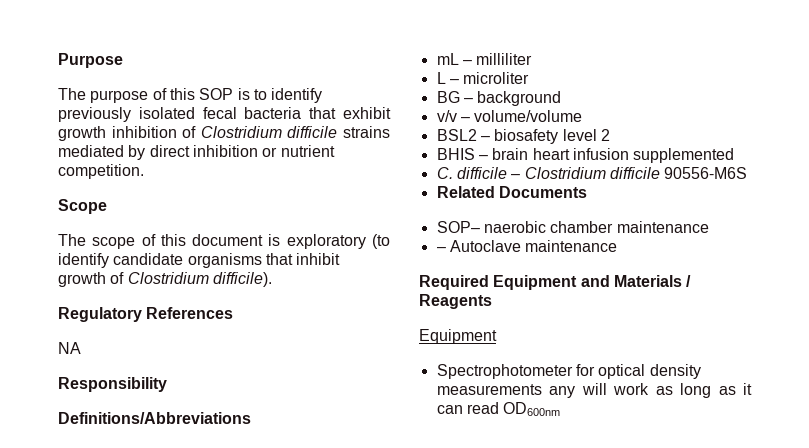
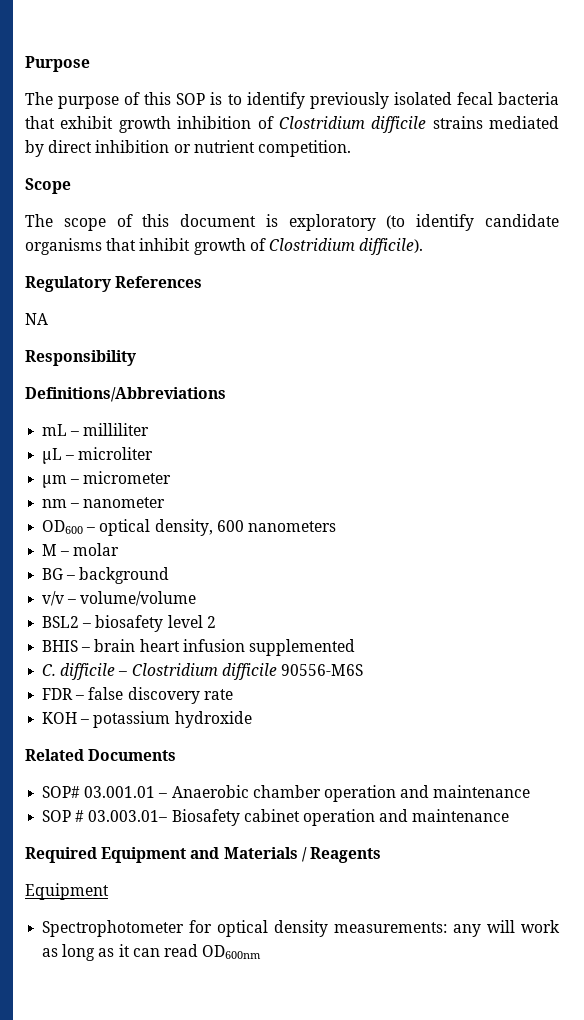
[436,72,446,84] L -> [42,448,63,464] μL
(530, 78) none -> [42,471,172,488] [42,497,166,508] [42,519,336,536] [42,543,120,556] // μm – micrometer // nm – nanometer // OD600 – optical density, 600 nanometers // M – molar
[436,186,587,198] [436,221,709,233] [436,240,521,252] Related Documents // SOP– naerobic chamber maintenance // – Autoclave -> [42,687,233,704] [42,711,252,728] [25,749,177,761] [42,785,531,802] [42,809,409,826] FDR – false discovery rate // KOH – potassium hydroxide // Related Documents // SOP# 03.001.01 – Anaerobic chamber operation and maintenance // SOP # 03.003.01– Biosafety cabinet operation and
[436,384,542,395] measurements -> [334,922,448,933] measurements:

